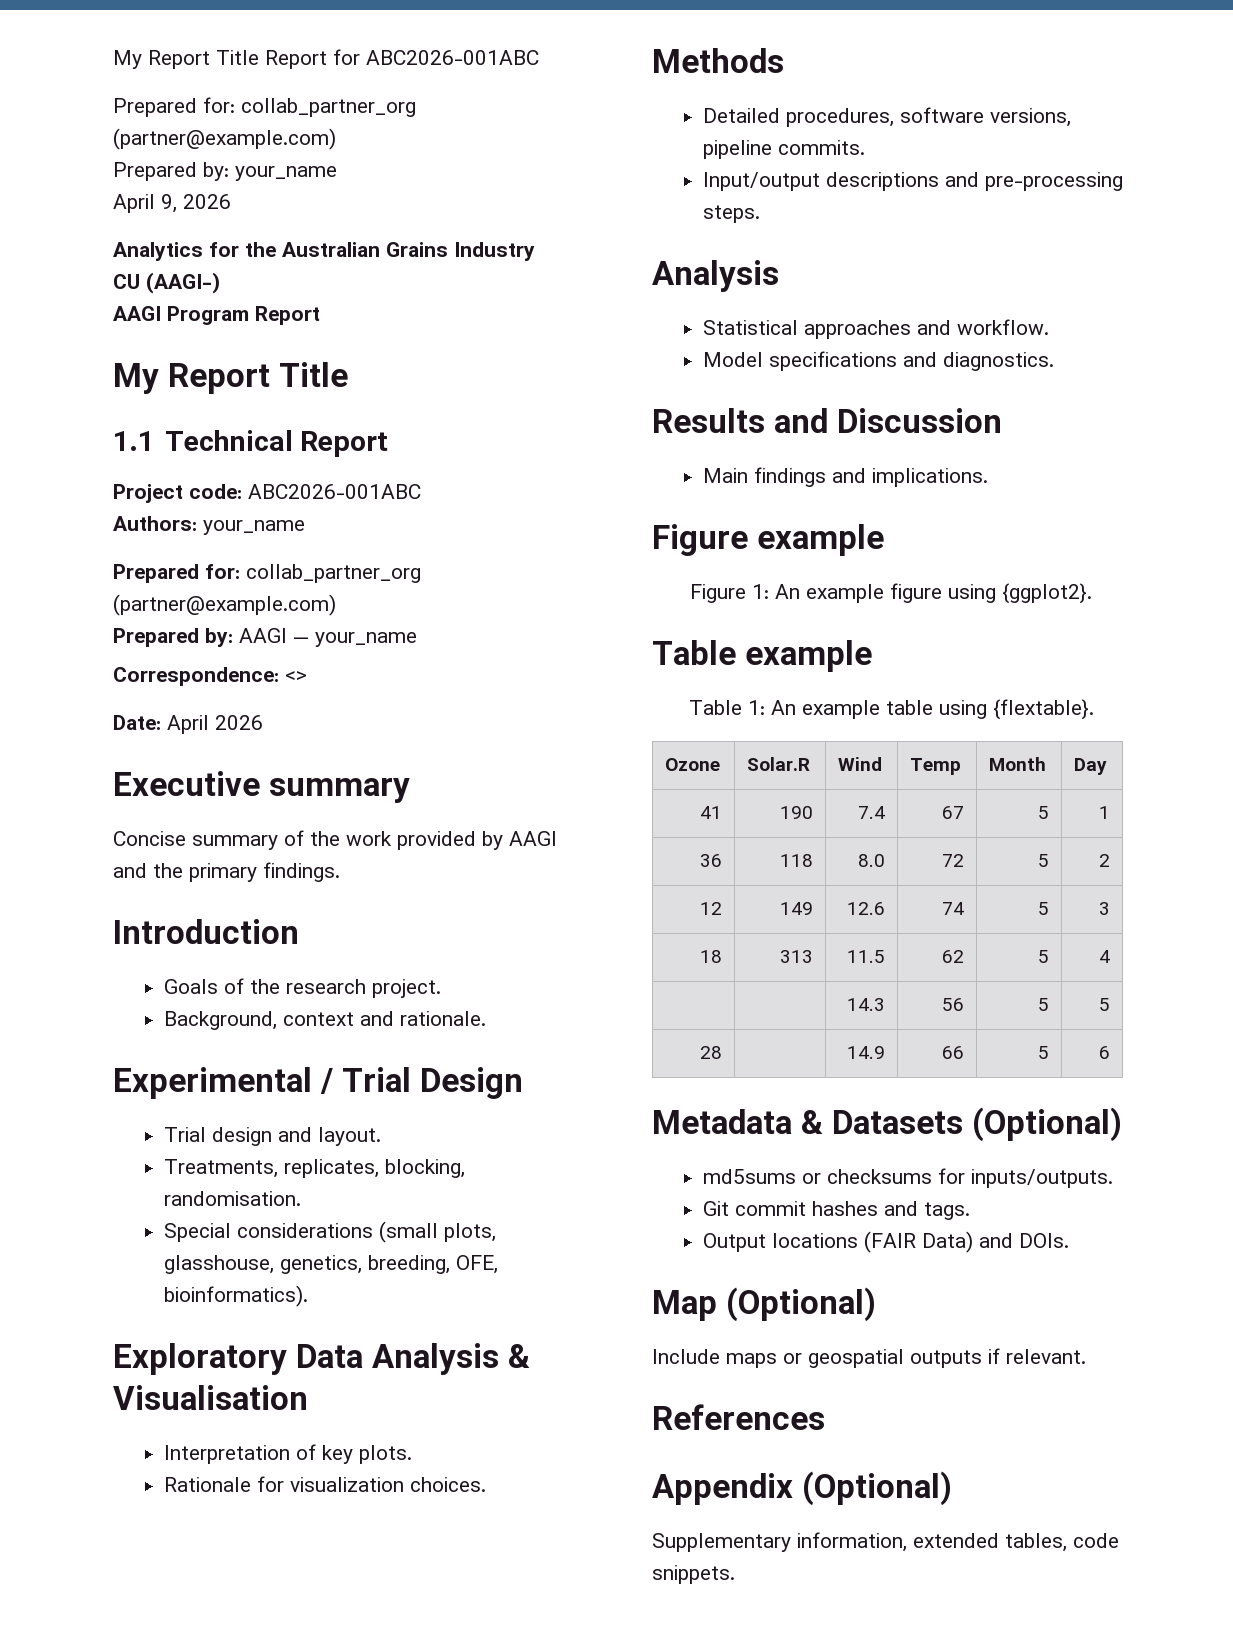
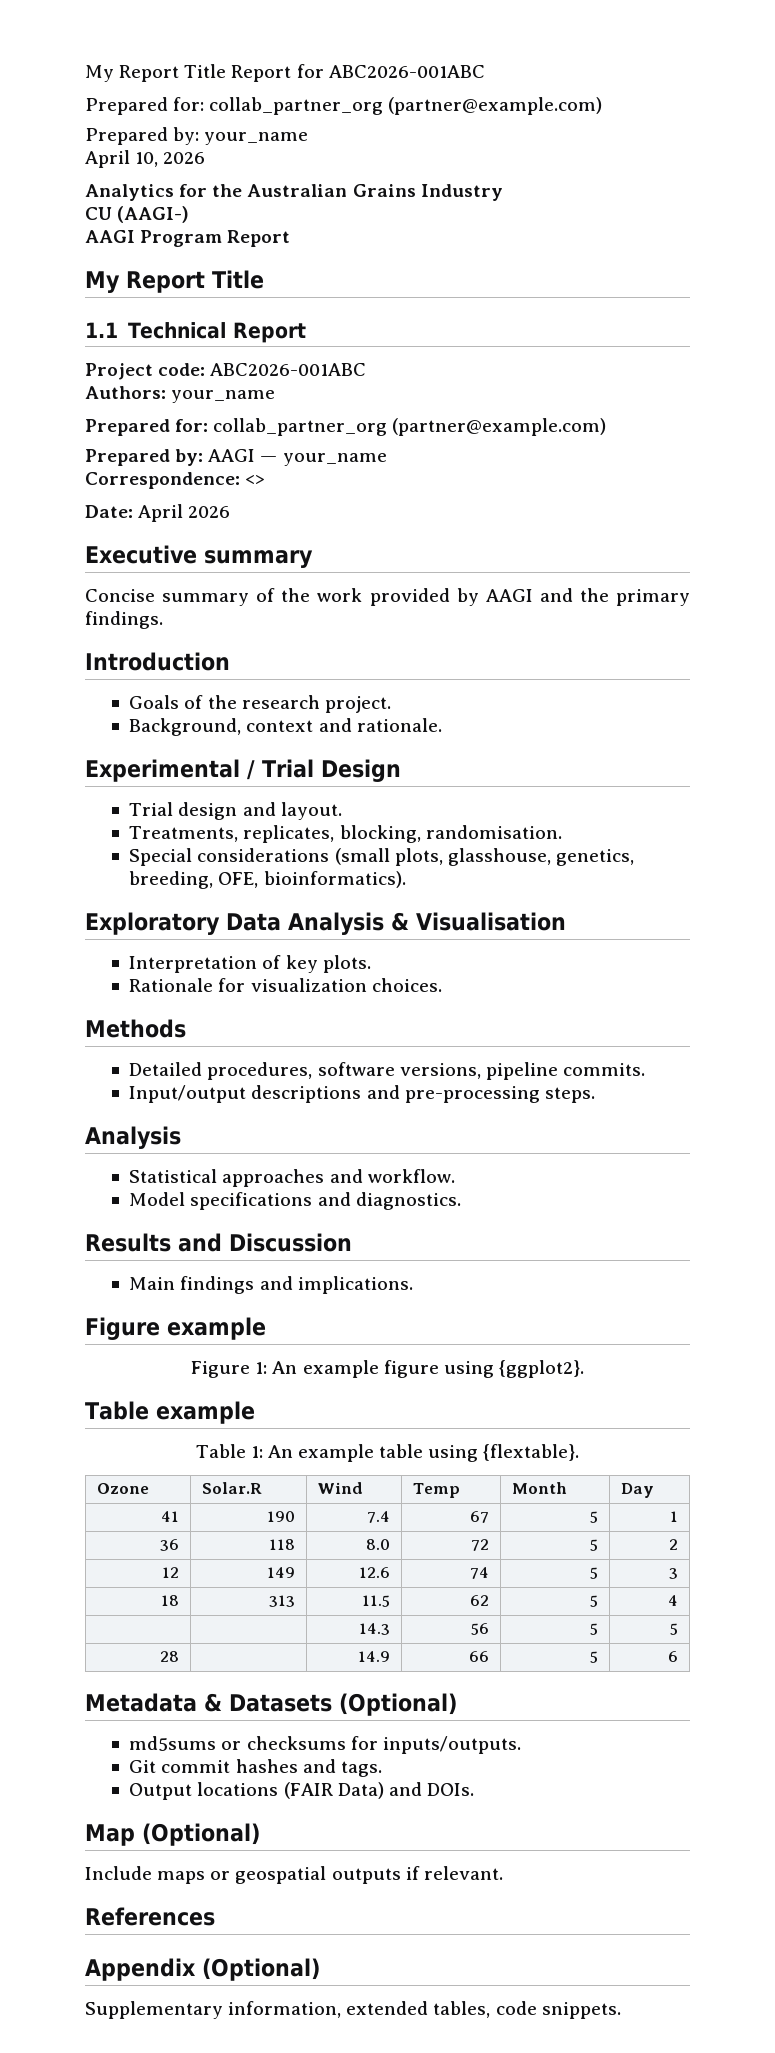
[161,194,177,213] 9, -> [135,152,159,167] 10,

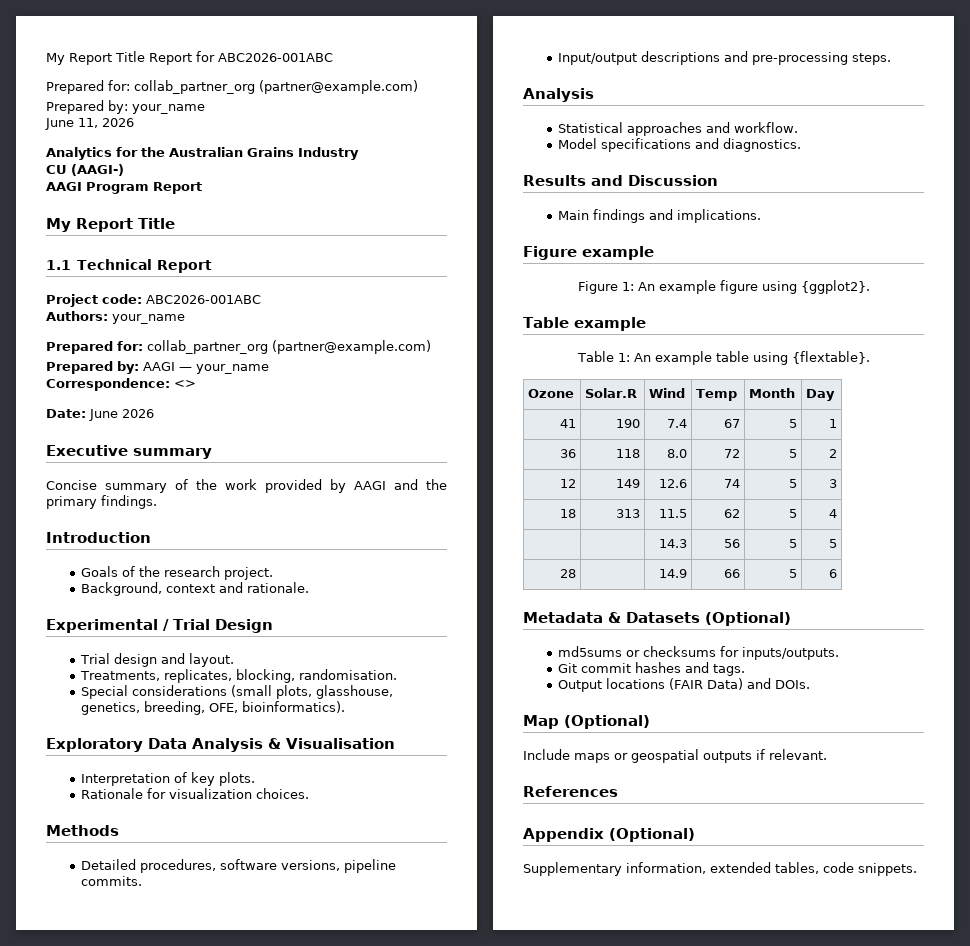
[85,150,159,168] April 10, -> [45,118,98,130] June 11,
[138,504,184,522] April -> [89,409,118,421] June

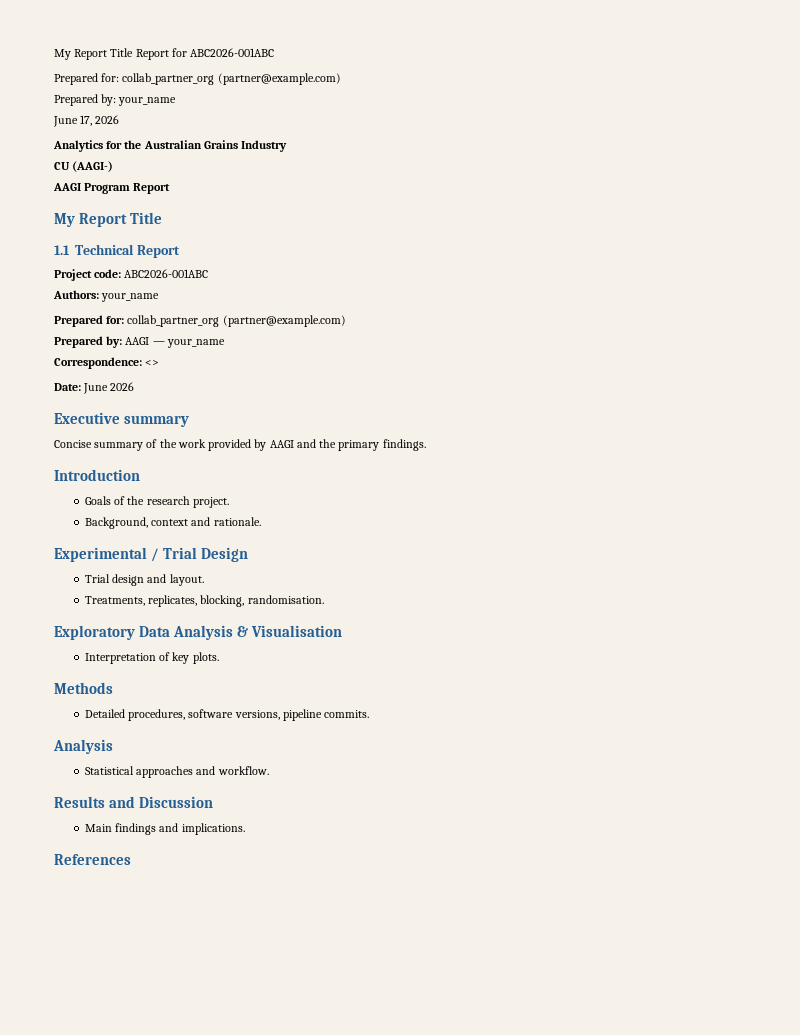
[78,118,98,128] 11, -> [80,115,93,126] 17,
[81,685,394,699] [81,701,346,715] // Special considerations (small plots, glasshouse, genetics, breeding, OFE, bioinformatics). -> (324, 599) none
[81,788,310,799] // Rationale for visualization choices. -> (219, 658) none
[558,51,892,65] // Input/output descriptions and pre-processing steps. -> (370, 714) none
[558,138,802,152] // Model specifications and diagnostics. -> (269, 770) none
[523,246,654,260] [577,280,870,294] [523,317,646,331] [576,351,870,365] [528,389,575,398] [585,388,638,398] [649,388,686,398] [696,389,738,401] [749,388,796,398] [806,389,836,401] [559,419,576,428] [615,419,640,428] [666,419,687,428] [723,419,740,428] [788,419,797,428] [828,419,837,428] [559,449,576,458] [615,449,640,458] [666,449,687,458] [723,449,740,458] [788,449,797,458] [828,449,837,458] [559,479,576,488] [615,479,640,488] [658,479,687,488] [723,479,740,488] [788,479,797,488] [828,479,837,488] [559,509,576,518] [615,509,640,518] [658,509,687,518] [723,509,740,518] [788,509,797,518] [828,509,837,518] [658,539,687,548] [723,539,740,548] [788,539,797,548] [828,539,837,548] [559,569,576,578] [658,569,687,578] [723,569,740,578] [788,569,797,578] [828,569,837,578] [523,612,791,626] [558,646,840,660] [558,662,746,676] [558,678,811,692] [523,715,650,729] [523,749,827,763] [523,786,618,797] [523,828,695,842] [523,862,917,876] Figure example // Figure 1: An example figure using {ggplot2}. // Table example // Table 1: An example table using {flextable}. // Ozone | Solar.R | Wind | Temp | Month | Day // 41 | 190 | 7.4 | 67 | 5 | 1 // 36 | 118 | 8.0 | 72 | 5 | 2 // 12 | 149 | 12.6 | 74 | 5 | 3 // 18 | 313 | 11.5 | 62 | 5 | 4 // | | 14.3 | 56 | 5 | 5 // 28 | | 14.9 | 66 | 5 | 6 // Metadata & Datasets (Optional) // md5sums or checksums for inputs/outputs. // Git commit hashes and tags. // Output locations (FAIR Data) and DOIs. // Map (Optional) // Include maps or geospatial outputs if relevant. // References // Appendix (Optional) // Supplementary information, extended tables, code snippets. -> [54,854,131,865] References

